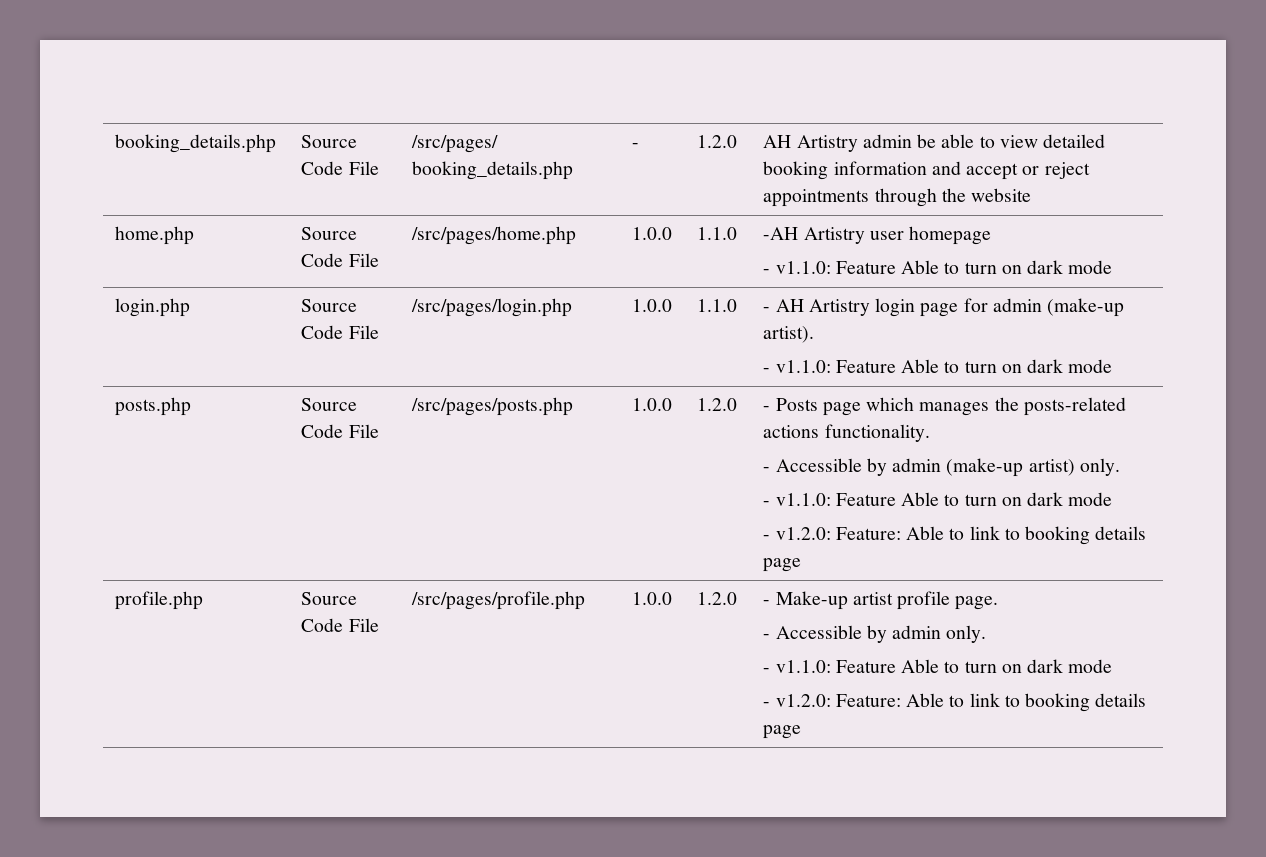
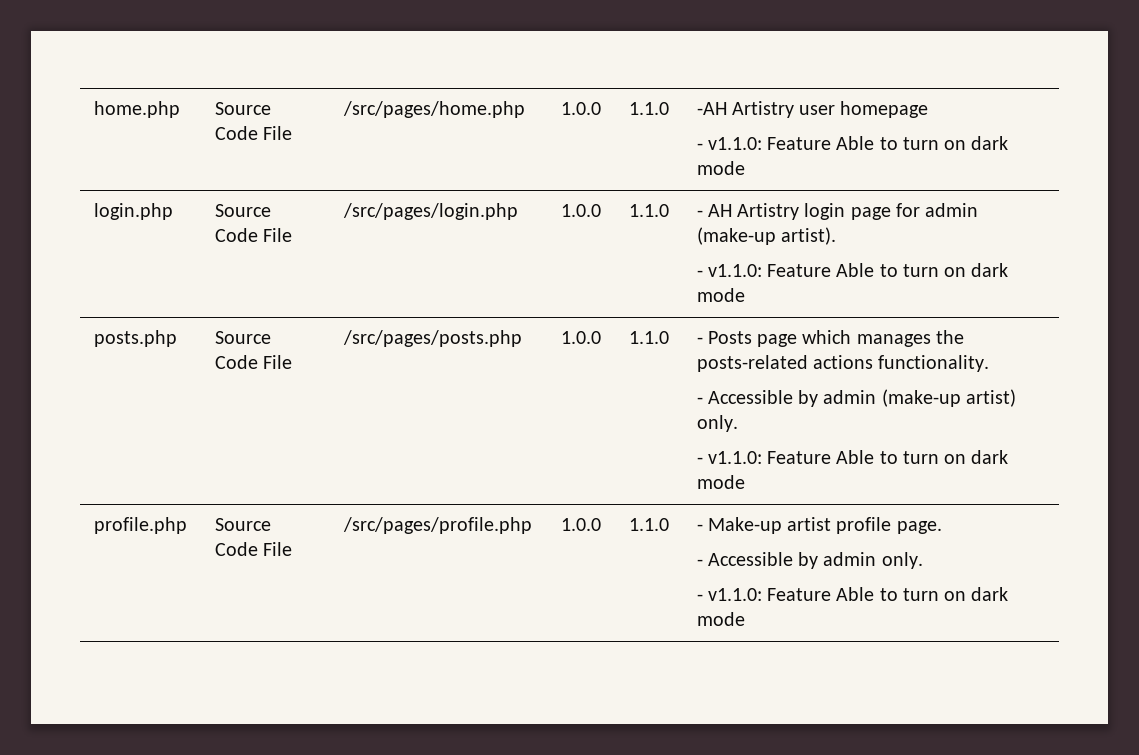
[115,134,277,153] [301,135,358,148] [301,161,379,175] [411,135,499,153] [412,161,574,180] [632,143,640,148] [697,135,738,148] [763,134,1106,152] [763,161,1090,180] [763,188,1032,207] booking_details.php | Source Code File | /src/pages/ booking_details.php | - | 1.2.0 | AH Artistry admin be able to view detailed booking information and accept or reject appointments through the website // -> (93, 109) none
[697,398,738,411] 1.2.0 -> [628,331,669,344] 1.1.0
[763,526,1147,545] [763,558,802,572] // - v1.2.0: Feature: Able to link to booking details page -> (745, 482) none
[697,592,738,605] 1.2.0 -> [628,518,669,531] 1.1.0
[763,693,1147,712] [763,725,802,739] // - v1.2.0: Feature: Able to link to booking details page -> (745, 619) none

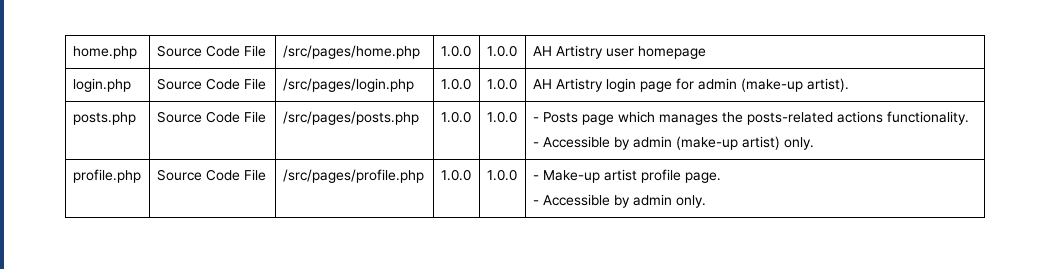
[628,102,669,115] [696,102,727,115] 1.1.0 | -AH -> [486,45,517,57] [532,46,552,56] 1.0.0 | AH
[696,136,1009,150] [696,161,745,175] // - v1.1.0: Feature Able to turn on dark mode -> (706, 52) none
[628,204,669,217] [696,210,703,217] 1.1.0 | - -> [486,78,517,90] 1.0.0 |
[696,263,1009,277] [696,288,745,302] // - v1.1.0: Feature Able to turn on dark mode -> (849, 85) none
[628,331,669,344] 1.1.0 -> [486,111,517,123] 1.0.0
[696,450,1009,464] [696,475,745,489] // - v1.1.0: Feature Able to turn on dark mode -> (814, 143) none
[628,518,669,531] 1.1.0 -> [486,169,517,181] 1.0.0
[696,587,1009,601] [696,612,745,626] // - v1.1.0: Feature Able to turn on dark mode -> (706, 201) none

